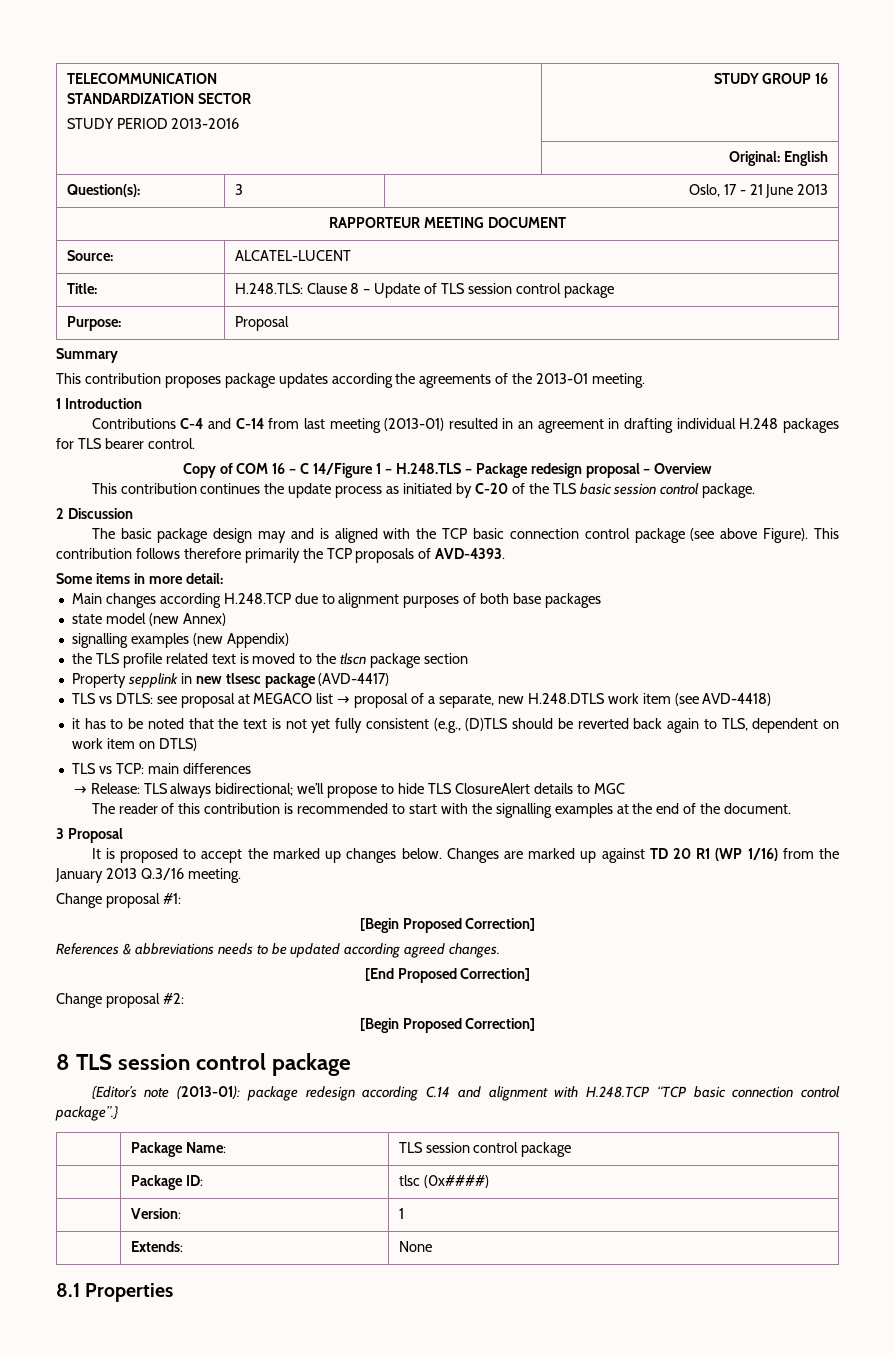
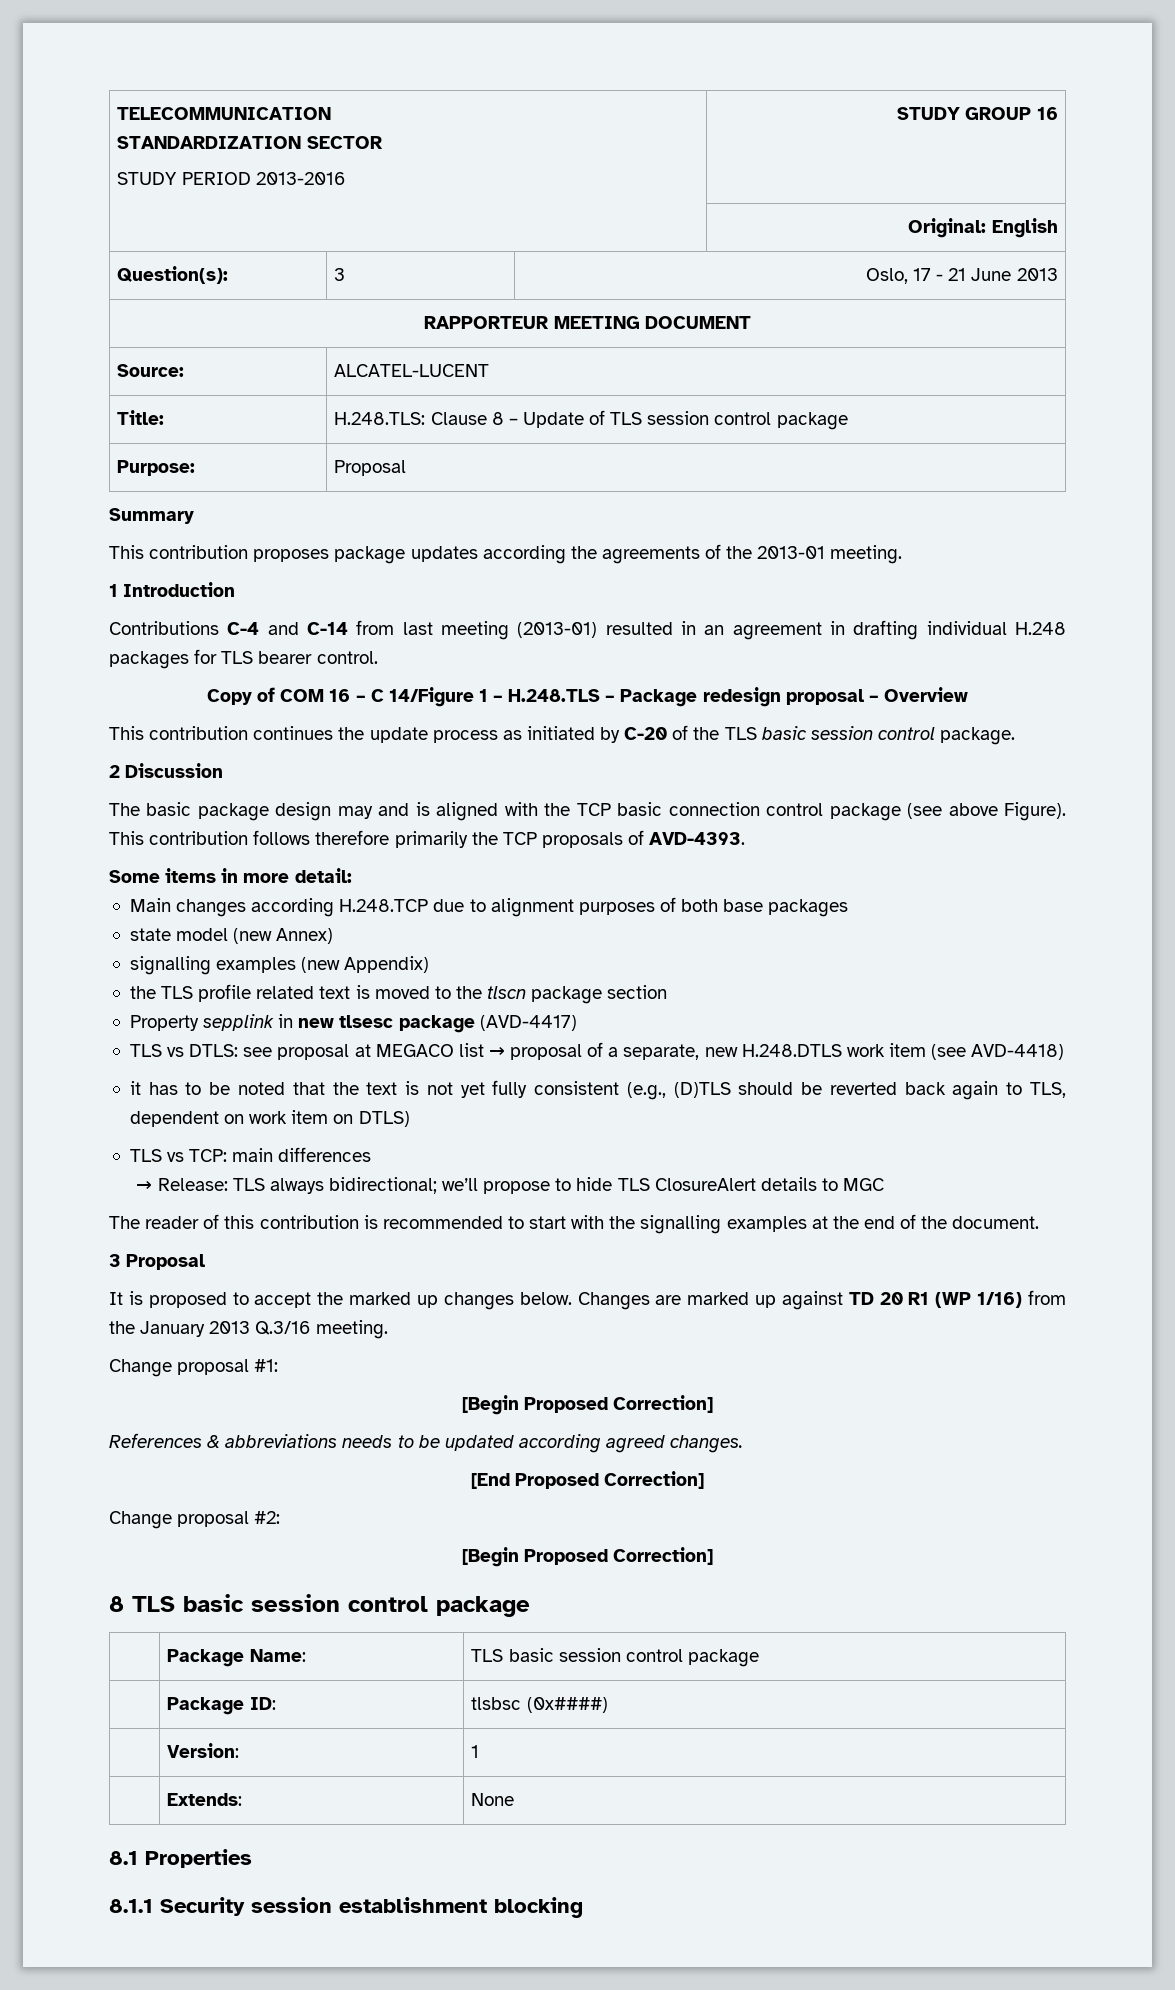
[118,1053,352,1076] [91,1086,841,1101] [55,1106,118,1121] session control package // {Editor’s note (2013-01): package redesign according C.14 and alignment with H.248.TCP “TCP basic connection control package”.} -> [183,1594,530,1617] basic session control package
(423, 1147) none -> [508,1648,554,1662] basic
[398,1175,420,1186] tlsc -> [471,1697,522,1710] tlsbsc
(174, 1292) none -> [109,1897,583,1918] // 8.1.1 Security session establishment blocking

